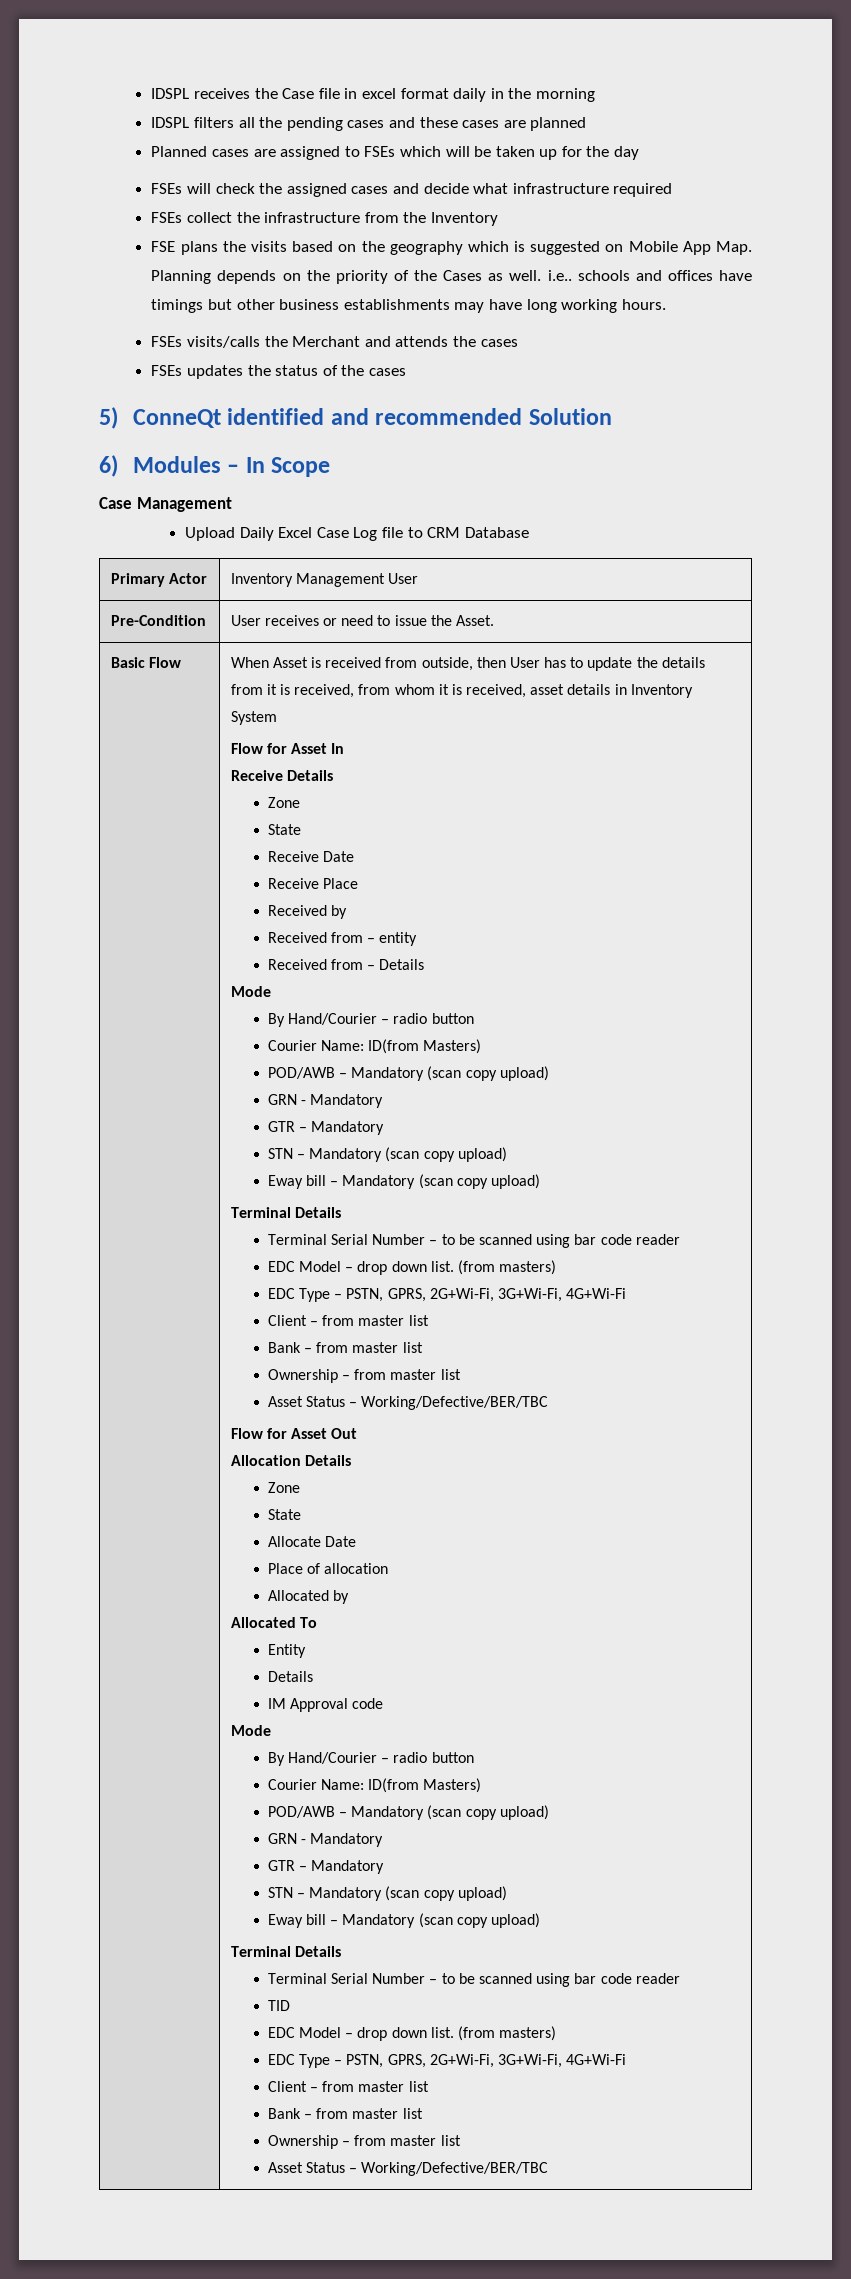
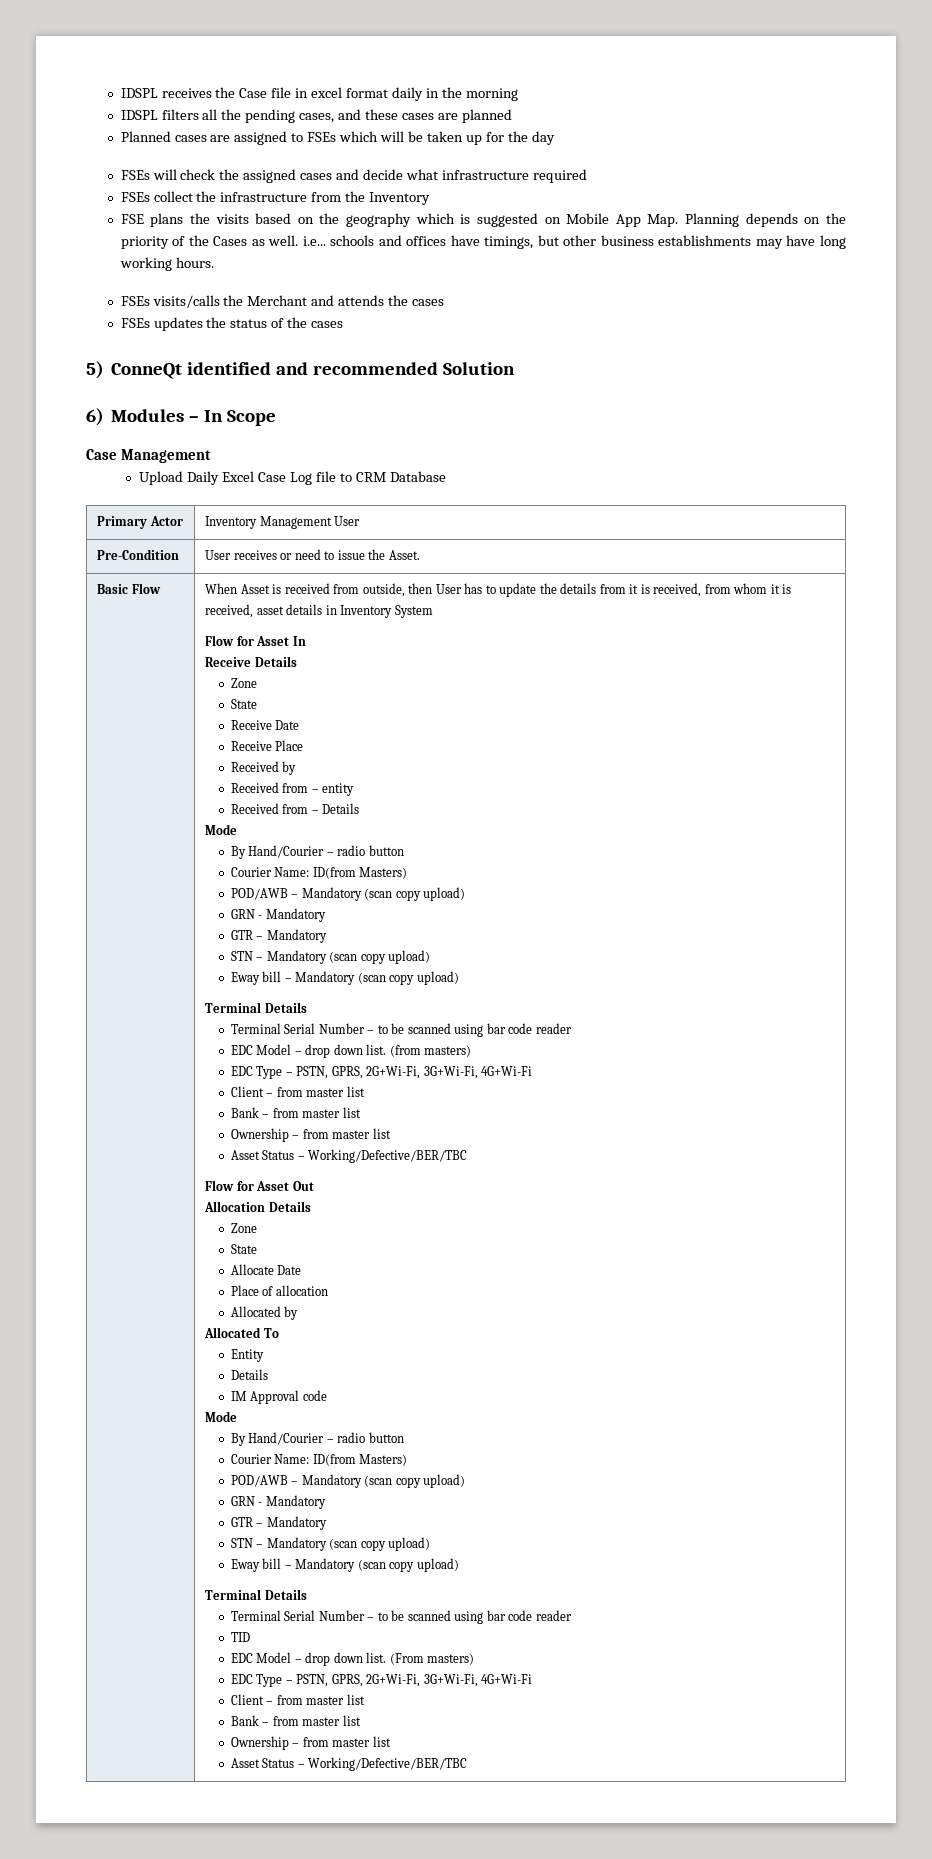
[347,120,385,128] cases -> [299,113,335,123] cases,
[547,270,572,281] i.e.. -> [302,236,326,246] i.e...
[151,299,204,313] timings -> [484,236,534,249] timings,
[457,2026,495,2041] (from -> [389,1653,424,1665] (From

